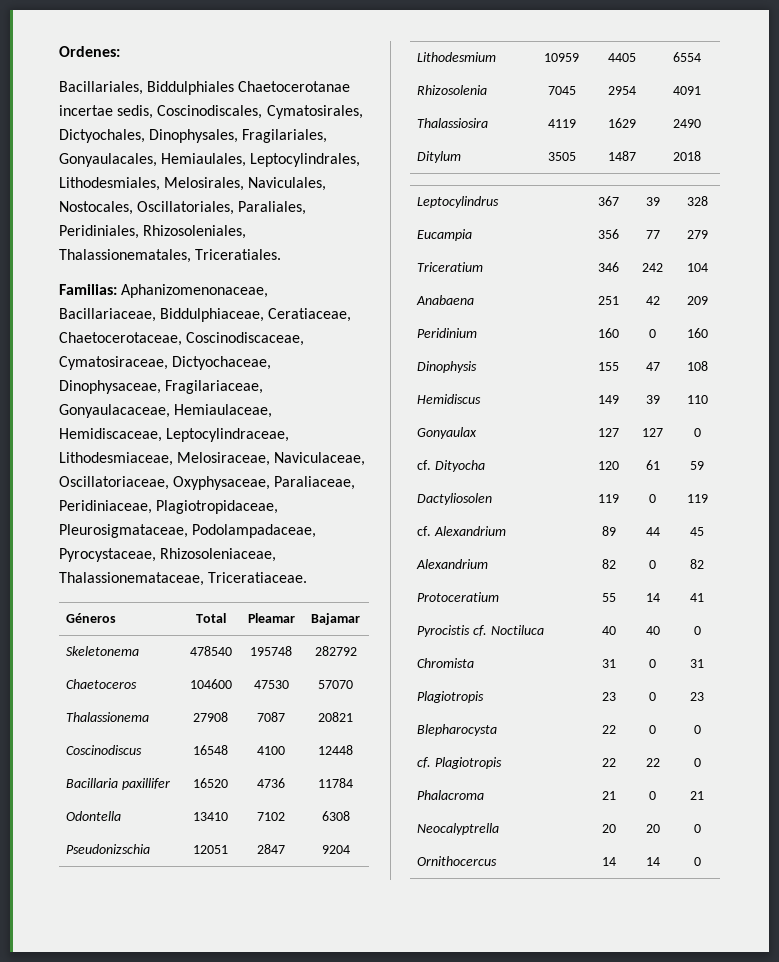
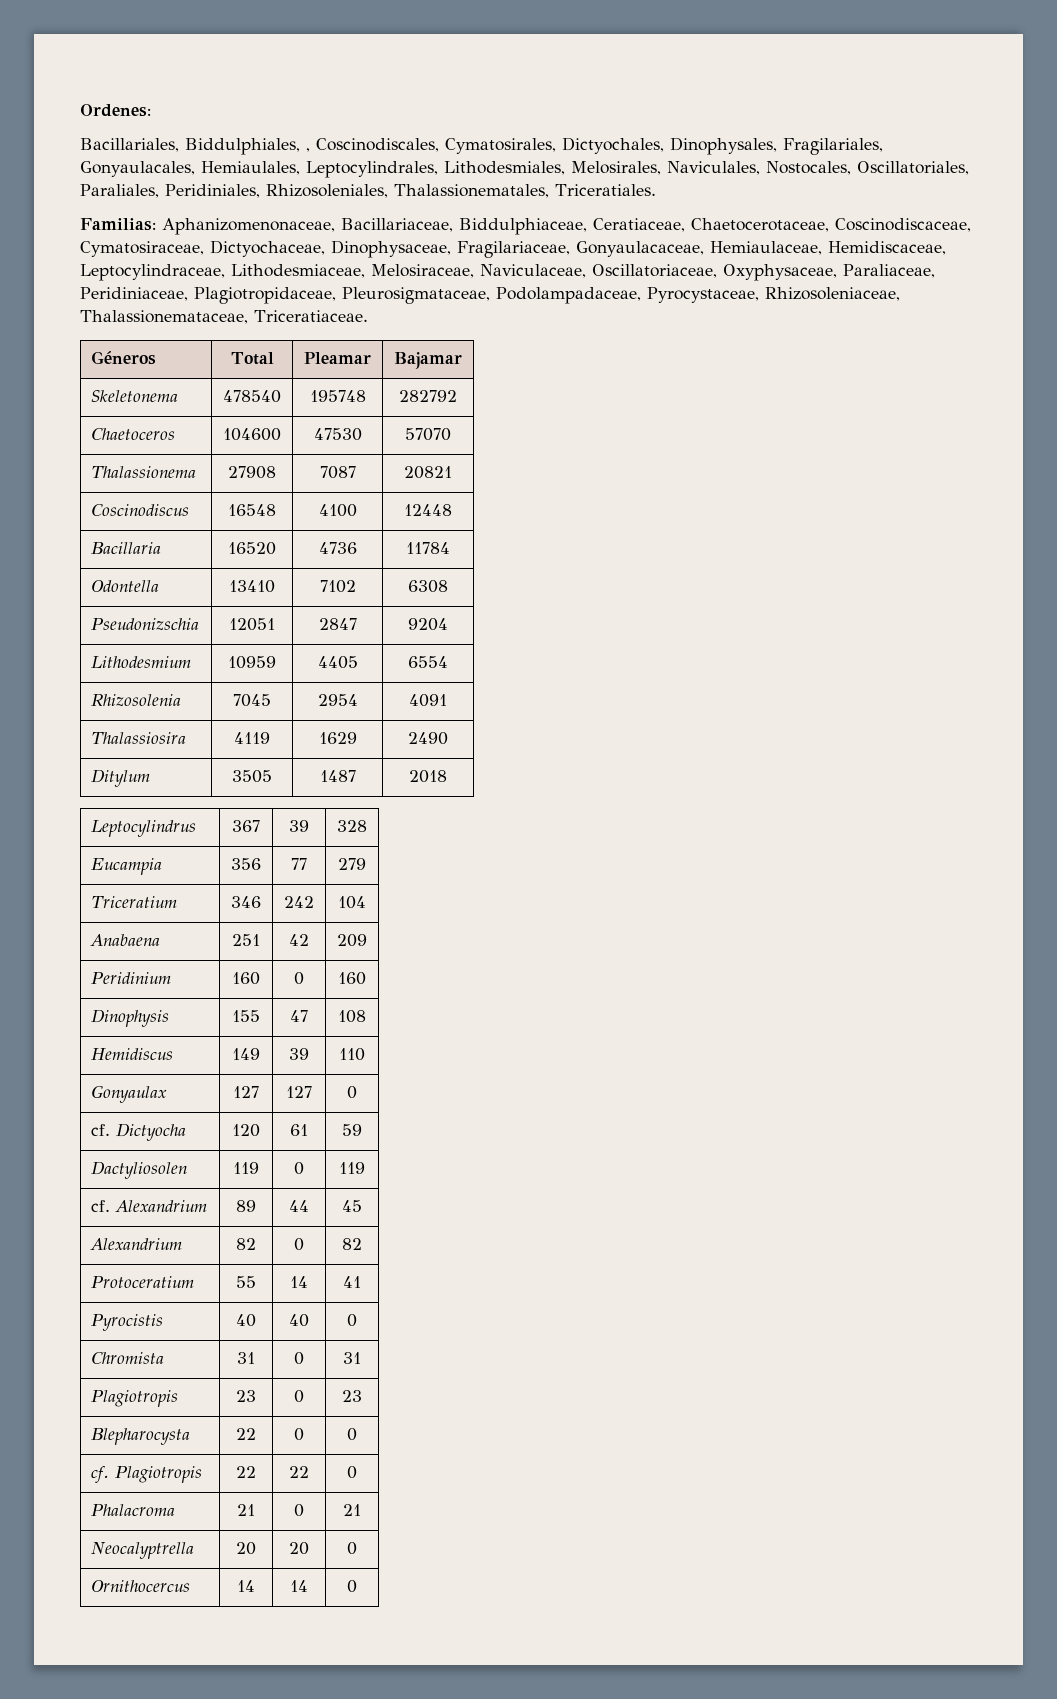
[147,81,351,95] [59,105,154,119] Biddulphiales Chaetocerotanae incertae sedis, -> [185,138,310,155] Biddulphiales, ,
[121,778,170,790] paxillifer -> (162, 548) none
[434,460,485,472] Dityocha -> [116,1123,187,1141] Dictyocha
[472,625,544,636] cf. Noctiluca -> (164, 1322) none

